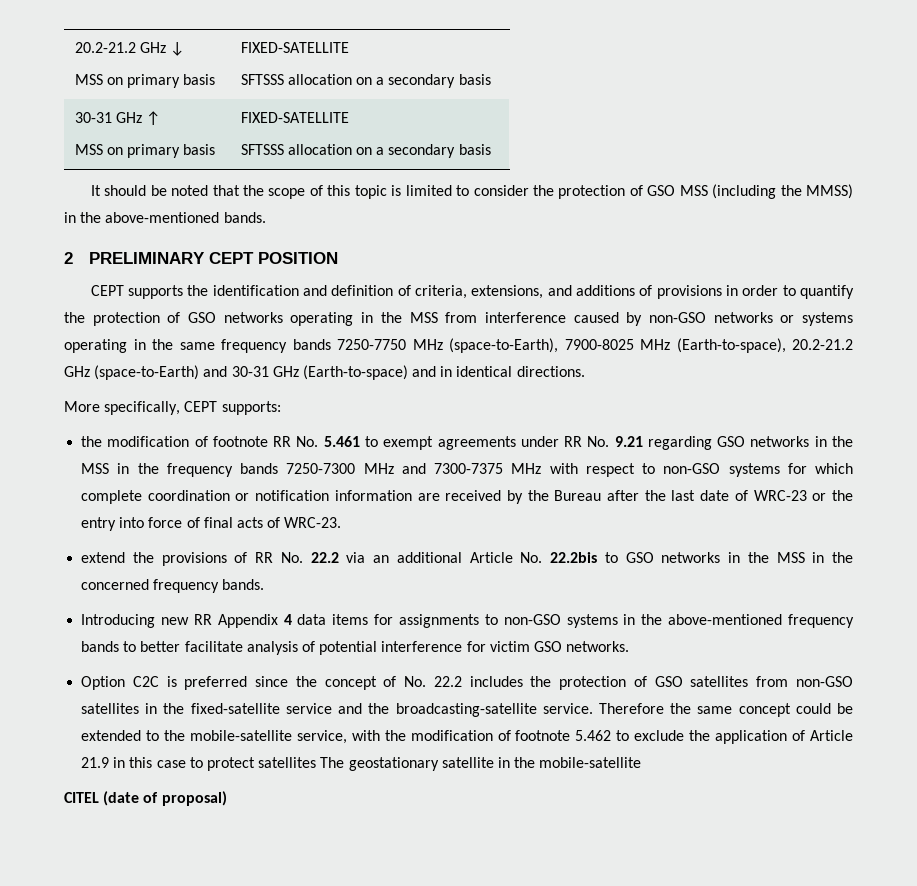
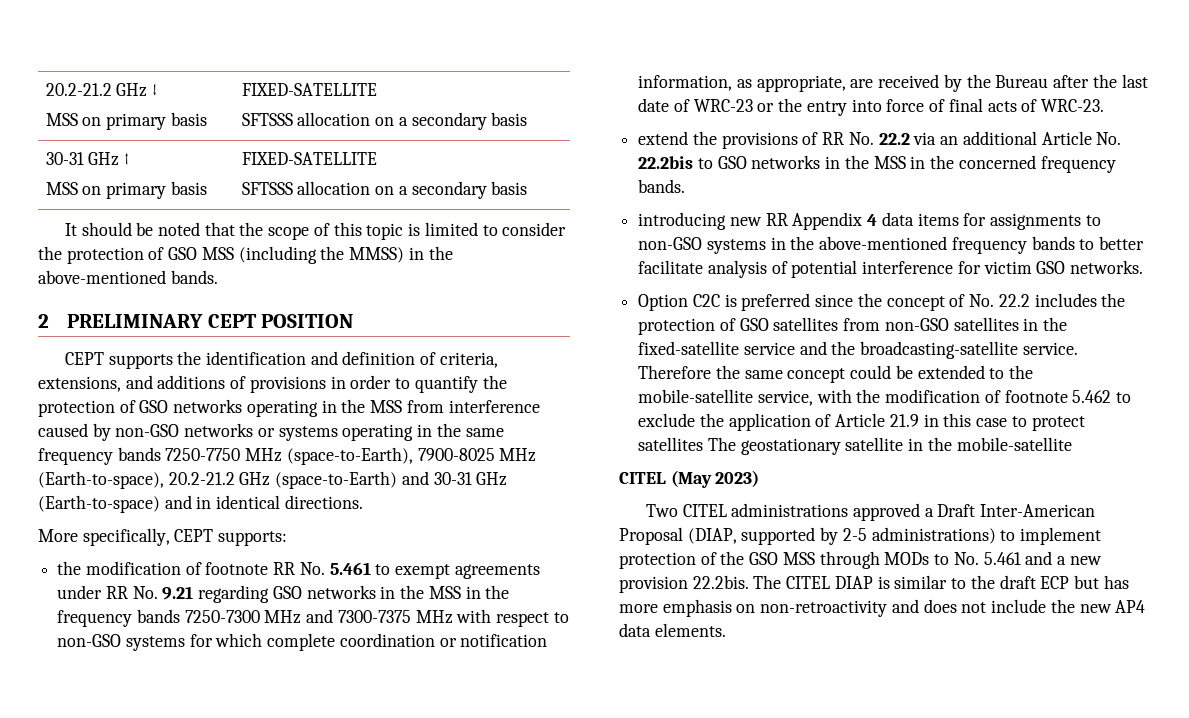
[334,490,412,501] information -> [638,75,846,92] information, as appropriate,
[81,614,156,628] Introducing -> [638,212,727,230] introducing
[103,791,227,806] (date of proposal) -> [670,470,760,488] [645,503,1096,521] [619,527,1102,545] [619,551,1102,569] [619,575,1129,593] [619,599,1146,617] [619,623,726,637] (May 2023) // Two CITEL administrations approved a Draft Inter-American Proposal (DIAP, supported by 2-5 administrations) to implement protection of the GSO MSS through MODs to No. 5.461 and a new provision 22.2bis. The CITEL DIAP is similar to the draft ECP but has more emphasis on non-retroactivity and does not include the new AP4 data elements.

